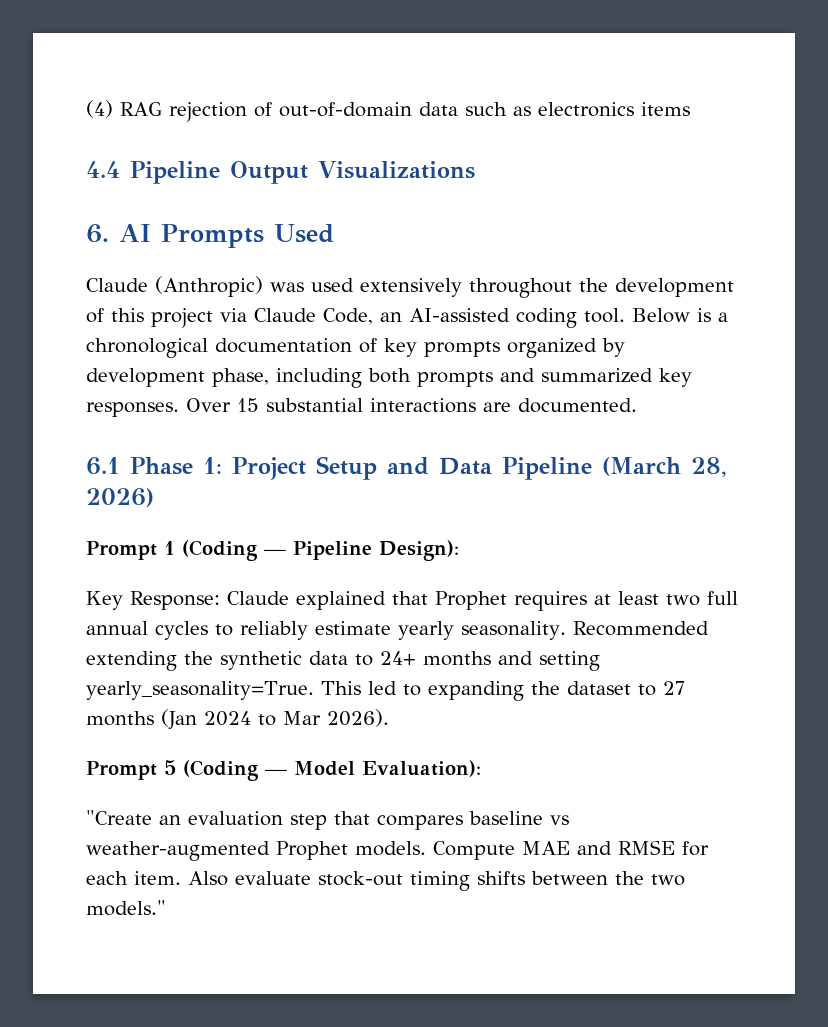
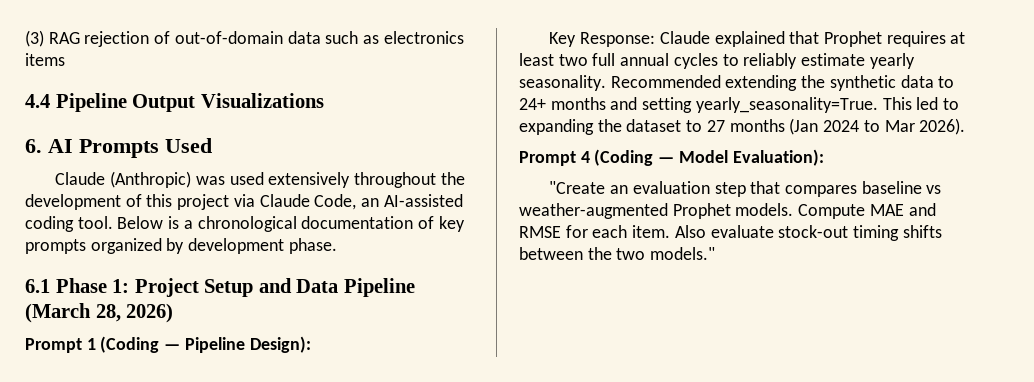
[86,100,113,118] (4) -> [25,30,44,47] (3)
[212,368,692,388] [86,398,637,417] phase, including both prompts and summarized key responses. Over 15 substantial interactions are documented. -> [288,238,337,254] phase.
[164,760,176,775] 5 -> [580,151,590,163] 4

